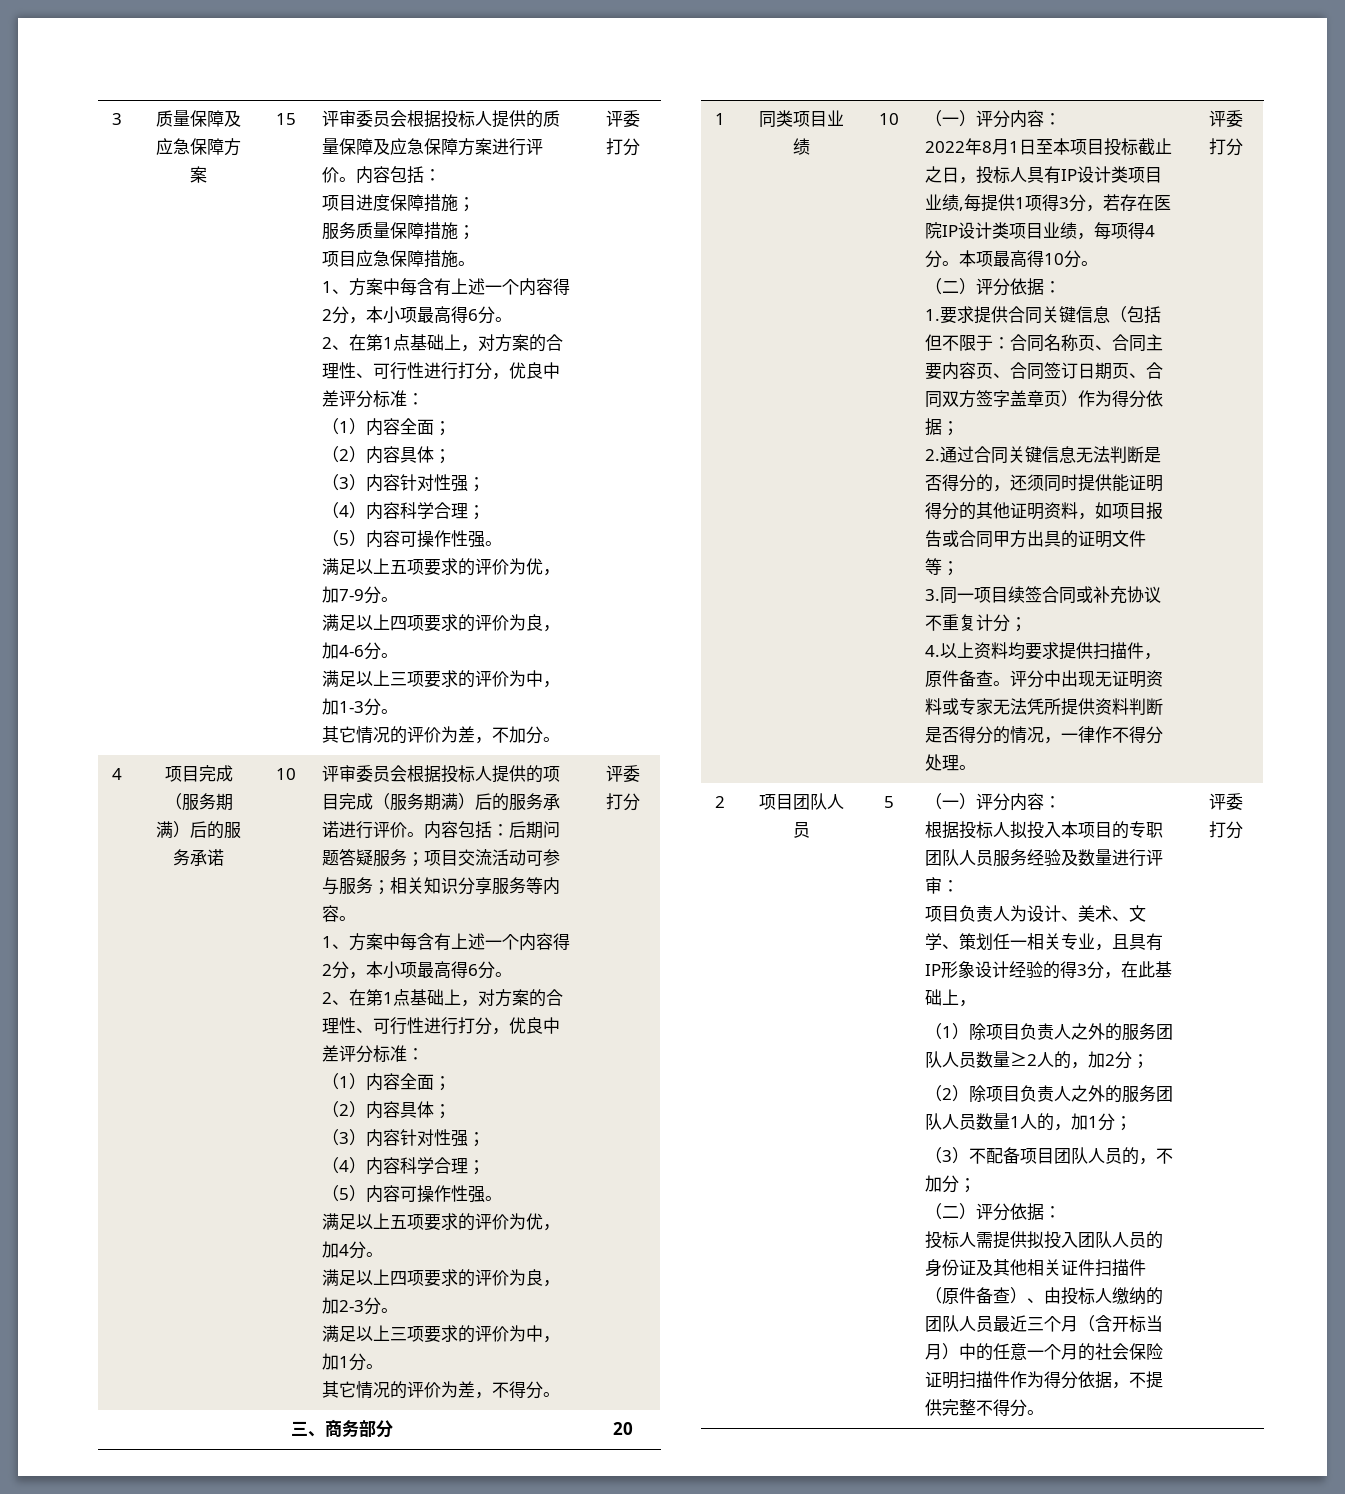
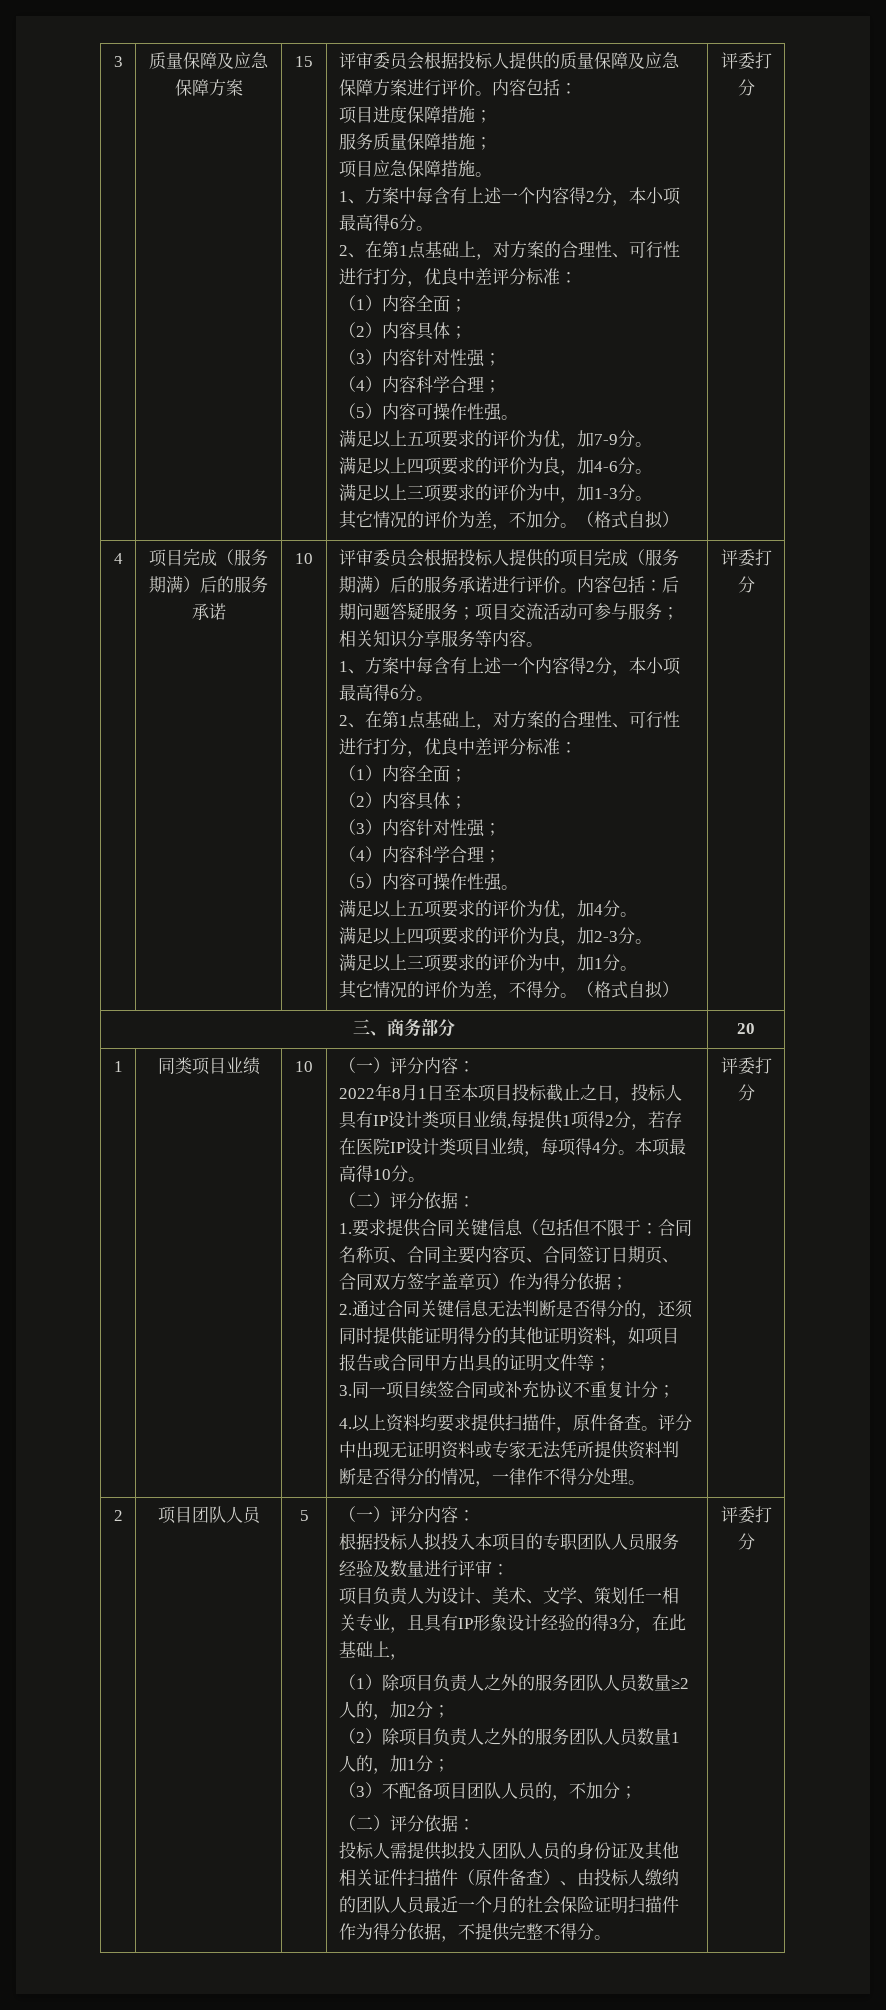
(561, 739) none -> [576,510,679,529] （格式自拟）
(561, 1394) none -> [576,980,679,999] （格式自拟）
[1059,197,1070,209] 3 -> [604,1115,614,1126] 2
[1027,1315,1164,1333] [925,1343,1028,1361] 三个月（含开标当月）中的任意 -> (458, 1904) none

